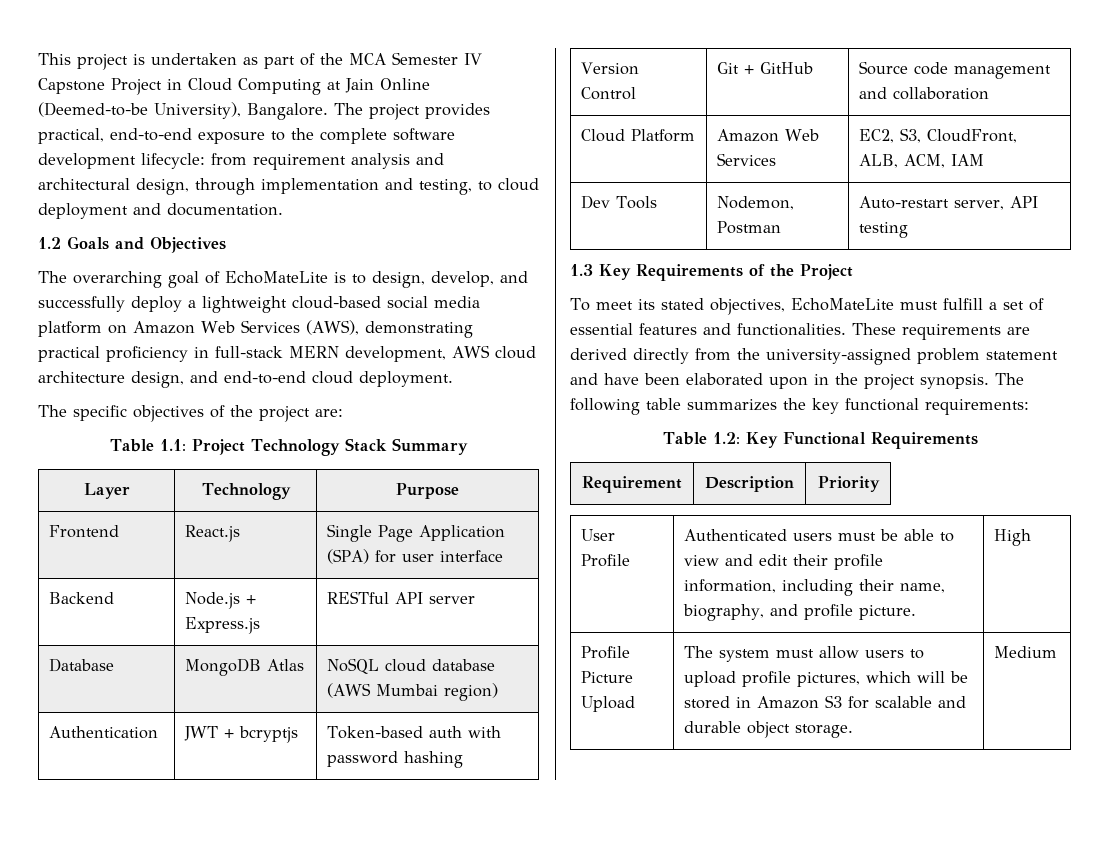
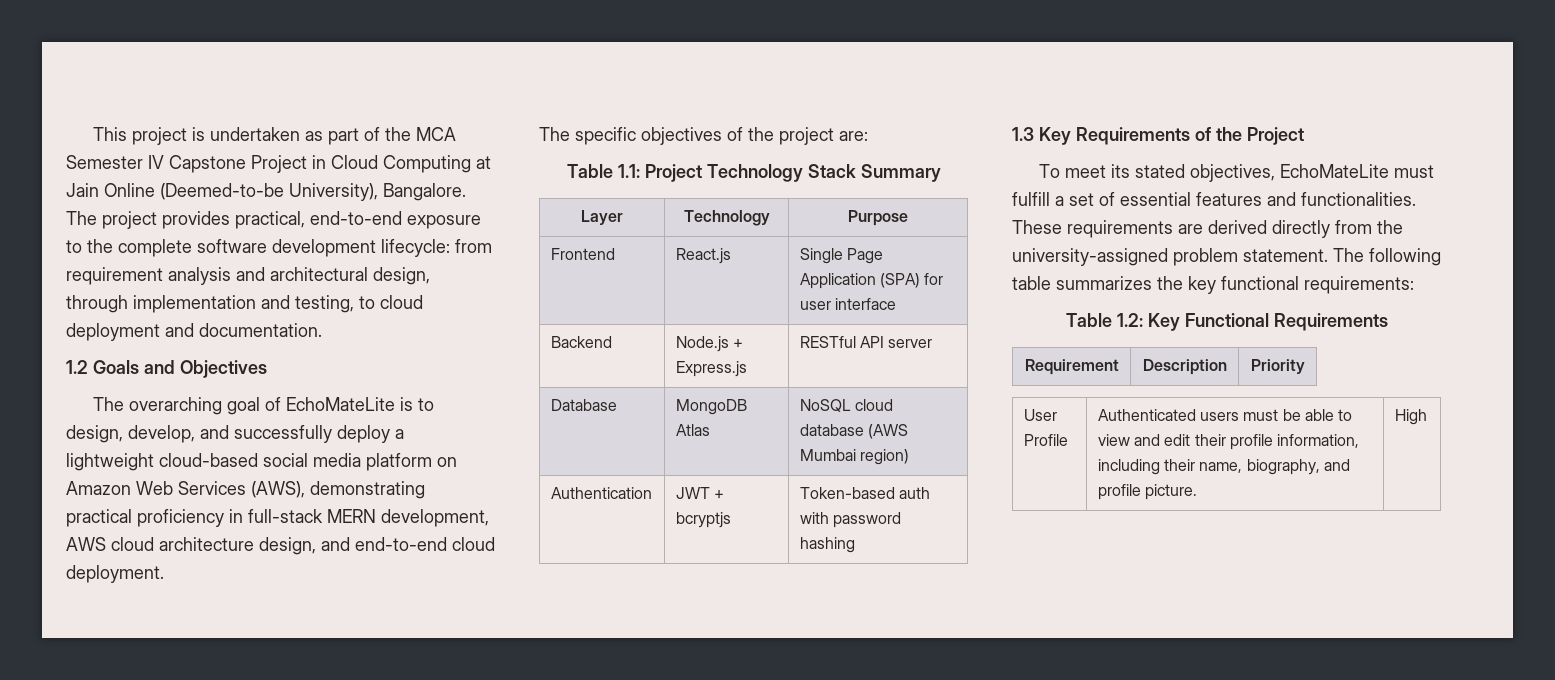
[581,62,640,75] [581,87,637,100] [717,62,814,74] [859,61,1052,79] [859,87,990,100] [581,129,696,142] [717,129,820,142] [717,153,777,166] [859,128,1018,143] [859,154,985,168] [581,195,658,209] [717,196,795,210] [717,221,782,234] [859,196,1039,210] [859,222,909,238] // Version Control | Git + GitHub | Source code management and collaboration // Cloud Platform | Amazon Web Services | EC2, S3, CloudFront, ALB, ACM, IAM // Dev Tools | Nodemon, Postman | Auto-restart server, API testing -> (855, 545) none
[986,351,1058,360] [570,373,989,390] statement and have been elaborated upon in the project synopsis. -> [1243,249,1328,262] statement.
[581,646,631,659] [581,671,634,683] [581,696,636,712] [684,646,925,662] [684,671,969,687] [684,695,967,709] [684,721,854,738] [994,646,1058,658] // Profile Picture Upload | The system must allow users to upload profile pictures, which will be stored in Amazon S3 for scalable and durable object storage. | Medium -> (1427, 417) none

